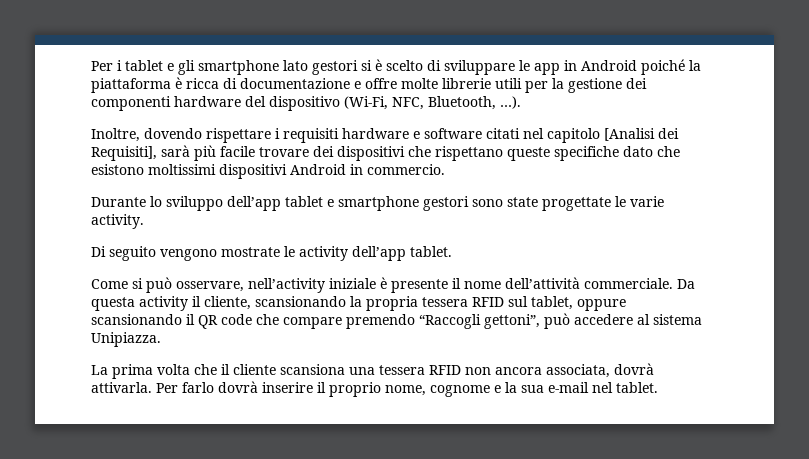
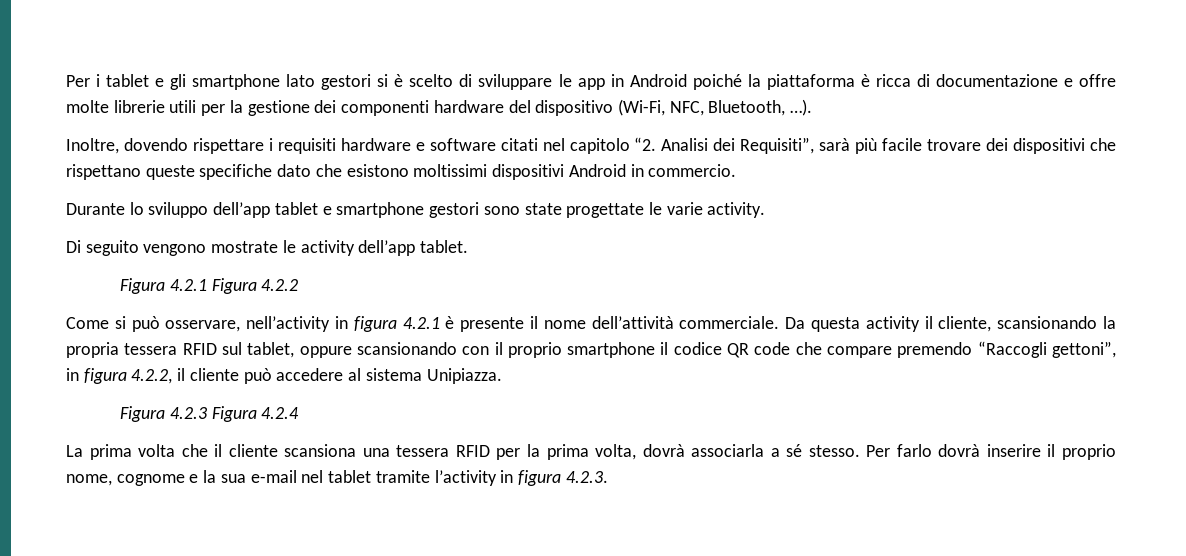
[604,128,679,141] [91,146,157,161] [Analisi dei Requisiti], -> [634,137,815,154] “2. Analisi dei Requisiti”,
(452, 251) none -> [120,278,299,294] // Figura 4.2.1 Figura 4.2.2
[329,278,376,289] iniziale -> [335,316,440,332] in figura 4.2.1
[186,314,195,325] il -> [462,342,722,358] con il proprio smartphone il codice
(540, 321) none -> [66,368,239,384] in figura 4.2.2, il cliente
(161, 339) none -> [120,406,300,422] // Figura 4.2.3 Figura 4.2.4
[465,363,654,378] [91,382,152,393] non ancora associata, dovrà attivarla. -> [496,444,860,460] per la prima volta, dovrà associarla a sé stesso.
[616,382,658,393] tablet. -> [328,470,608,486] tablet tramite l’activity in figura 4.2.3.

